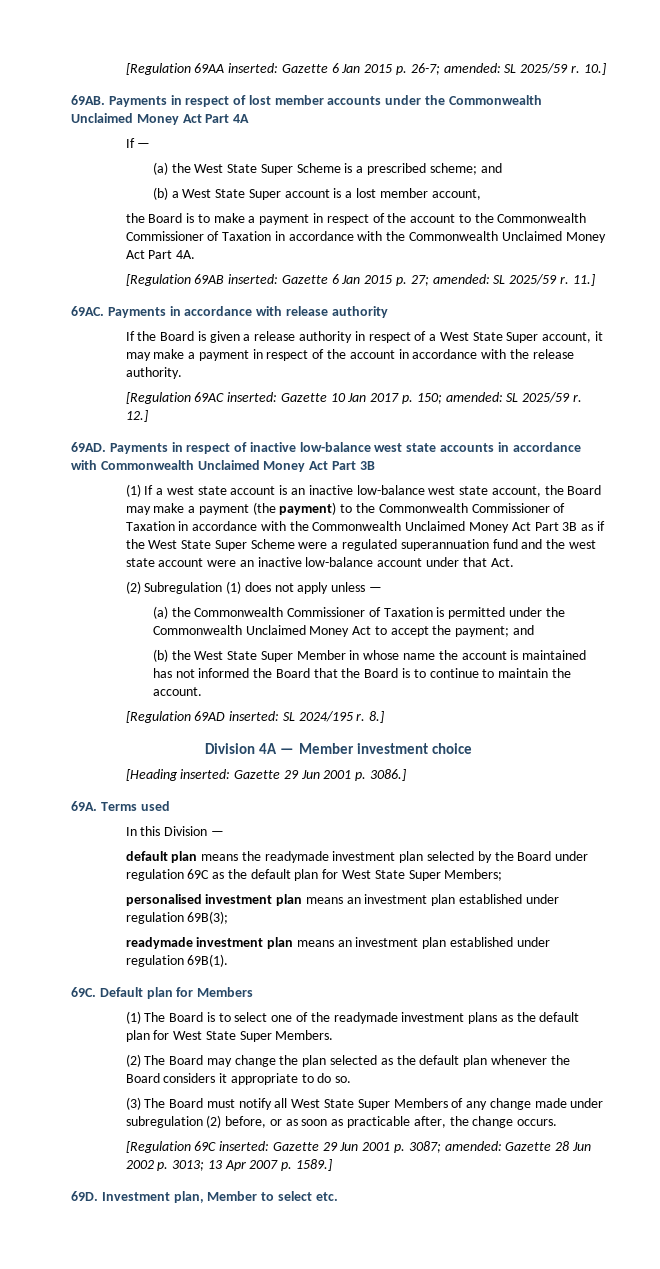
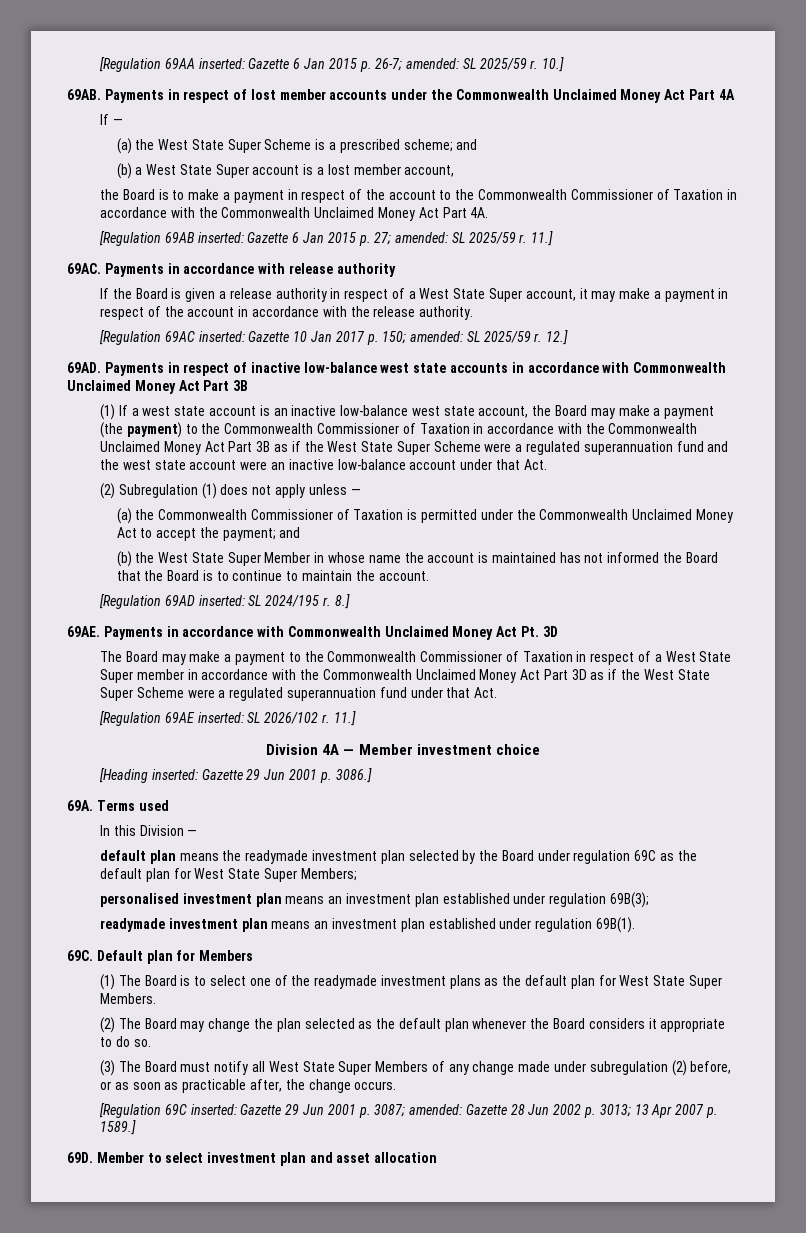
(385, 717) none -> [67,626,558,640] [100,651,732,665] [100,669,710,683] [100,687,498,701] [99,711,356,726] // 69AE. Payments in accordance with Commonwealth Unclaimed Money Act Pt. 3D // The Board may make a payment to the Commonwealth Commissioner of Taxation in respect of a West State Super member in accordance with the Commonwealth Unclaimed Money Act Part 3D as if the West State Super Scheme were a regulated superannuation fund under that Act. // [Regulation 69AE inserted: SL 2026/102 r. 11.]
[101,1191,204,1203] Investment plan, -> (93, 1157) none
[315,1192,338,1201] etc. -> [207,1152,438,1166] investment plan and asset allocation

